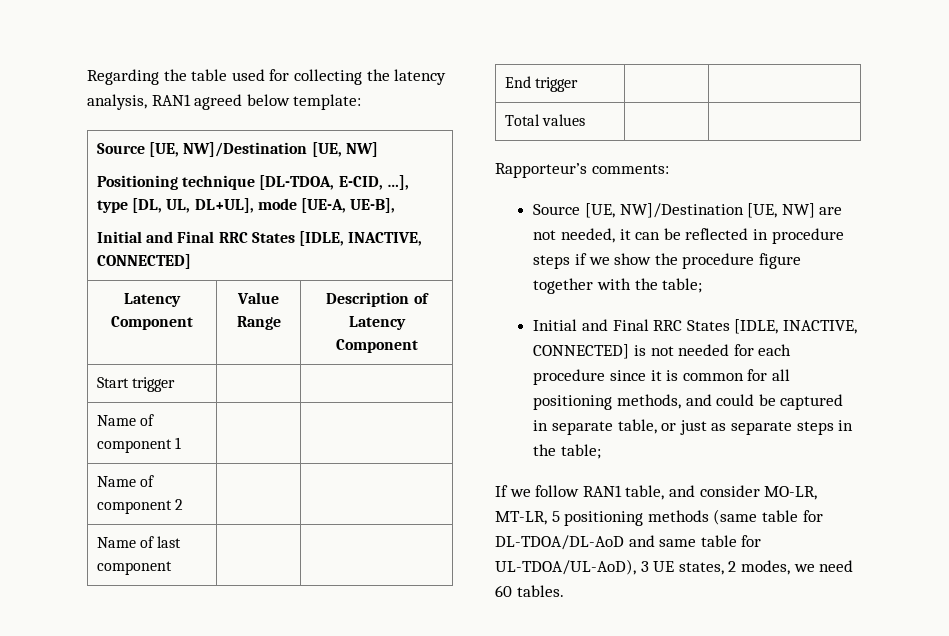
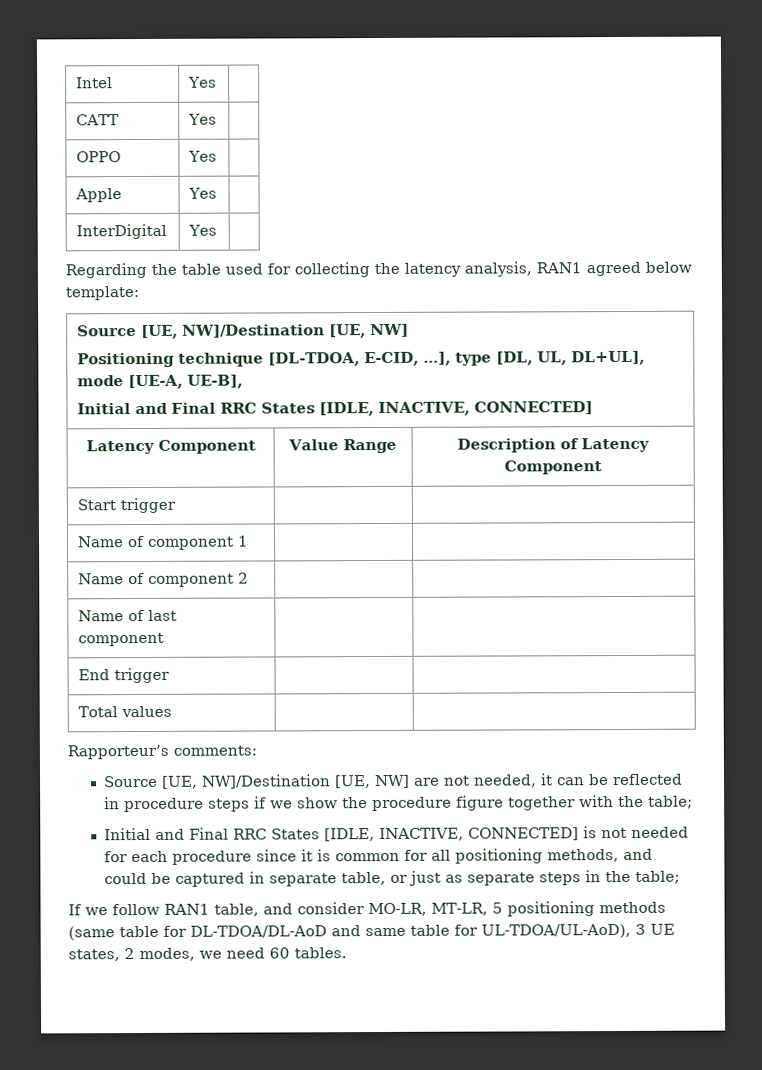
(87, 77) none -> [76,77,114,89] [188,76,218,88] [76,114,120,126] [188,113,218,125] [76,151,122,163] [188,150,218,162] [75,188,123,203] [188,187,218,199] [76,223,168,240] [188,224,218,236] Intel | Yes | // CATT | Yes | // OPPO | Yes | // Apple | Yes | // InterDigital | Yes | //

